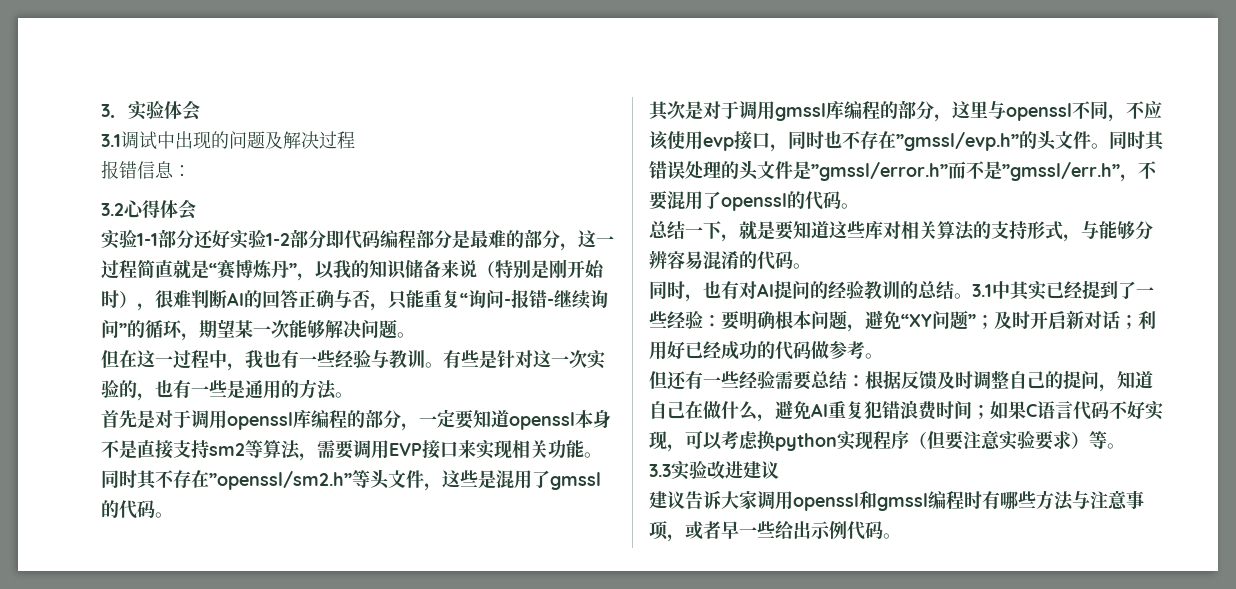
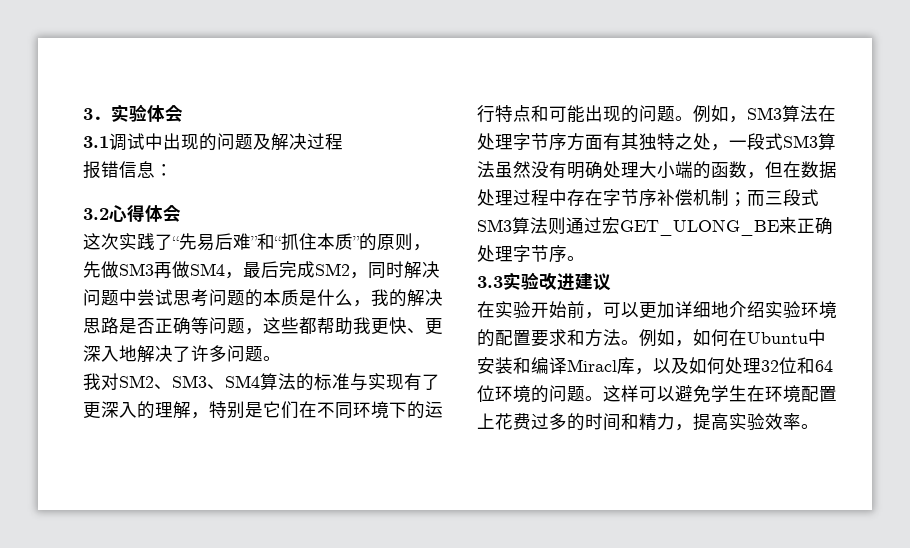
[101,229,614,251] [101,259,605,281] [101,289,608,311] [101,319,415,341] [101,350,606,371] [101,379,353,401] [101,409,611,431] [101,440,602,461] [101,469,601,491] [101,500,173,519] [649,100,1162,122] [649,130,1166,152] [649,160,1157,182] [649,191,859,211] [649,220,1153,242] [649,250,811,270] [649,280,1154,302] [649,310,1156,332] [649,341,883,360] [649,370,1153,392] [649,400,1164,422] [649,430,1107,452] 实验1-1部分还好实验1-2部分即代码编程部分是最难的部分，这一过程简直就是“赛博炼丹”，以我的知识储备来说（特别是刚开始时），很难判断AI的回答正确与否，只能重复“询问-报错-继续询问”的循环，期望某一次能够解决问题。 // 但在这一过程中，我也有一些经验与教训。有些是针对这一次实验的，也有一些是通用的方法。 // 首先是对于调用openssl库编程的部分，一定要知道openssl本身不是直接支持sm2等算法，需要调用EVP接口来实现相关功能。同时其不存在”openssl/sm2.h”等头文件，这些是混用了gmssl的代码。 // 其次是对于调用gmssl库编程的部分，这里与openssl不同，不应该使用evp接口，同时也不存在”gmssl/evp.h”的头文件。同时其错误处理的头文件是”gmssl/error.h”而不是”gmssl/err.h”，不要混用了openssl的代码。 // 总结一下，就是要知道这些库对相关算法的支持形式，与能够分辨容易混淆的代码。 // 同时，也有对AI提问的经验教训的总结。3.1中其实已经提到了一些经验：要明确根本问题，避免“XY问题”；及时开启新对话；利用好已经成功的代码做参考。 // 但还有一些经验需要总结：根据反馈及时调整自己的提问，知道自己在做什么，避免AI重复犯错浪费时间；如果C语言代码不好实现，可以考虑换python实现程序（但要注意实验要求）等 -> [83,233,431,251] [83,261,440,279] [83,289,443,307] [83,317,443,335] [83,345,281,363] [83,373,440,391] [83,401,443,419] [477,105,836,123] [477,133,836,151] [477,161,837,179] [477,189,819,207] [477,217,833,236] [477,245,567,263] 这次实践了“先易后难”和“抓住本质”的原则，先做SM3再做SM4，最后完成SM2，同时解决问题中尝试思考问题的本质是什么，我的解决思路是否正确等问题，这些都帮助我更快、更深入地解决了许多问题。 // 我对SM2、SM3、SM4算法的标准与实现有了更深入的理解，特别是它们在不同环境下的运行特点和可能出现的问题。例如，SM3算法在处理字节序方面有其独特之处，一段式SM3算法虽然没有明确处理大小端的函数，但在数据处理过程中存在字节序补偿机制；而三段式SM3算法则通过宏GET_ULONG_BE来正确处理字节序
[649,490,1144,511] [649,520,883,542] 建议告诉大家调用openssl和gmssl编程时有哪些方法与注意事项，或者早一些给出示例代码 -> [477,301,837,319] [477,329,826,347] [477,357,833,375] [477,385,837,403] [477,413,801,431] 在实验开始前，可以更加详细地介绍实验环境的配置要求和方法。例如，如何在Ubuntu中安装和编译Miracl库，以及如何处理32位和64位环境的问题。这样可以避免学生在环境配置上花费过多的时间和精力，提高实验效率

